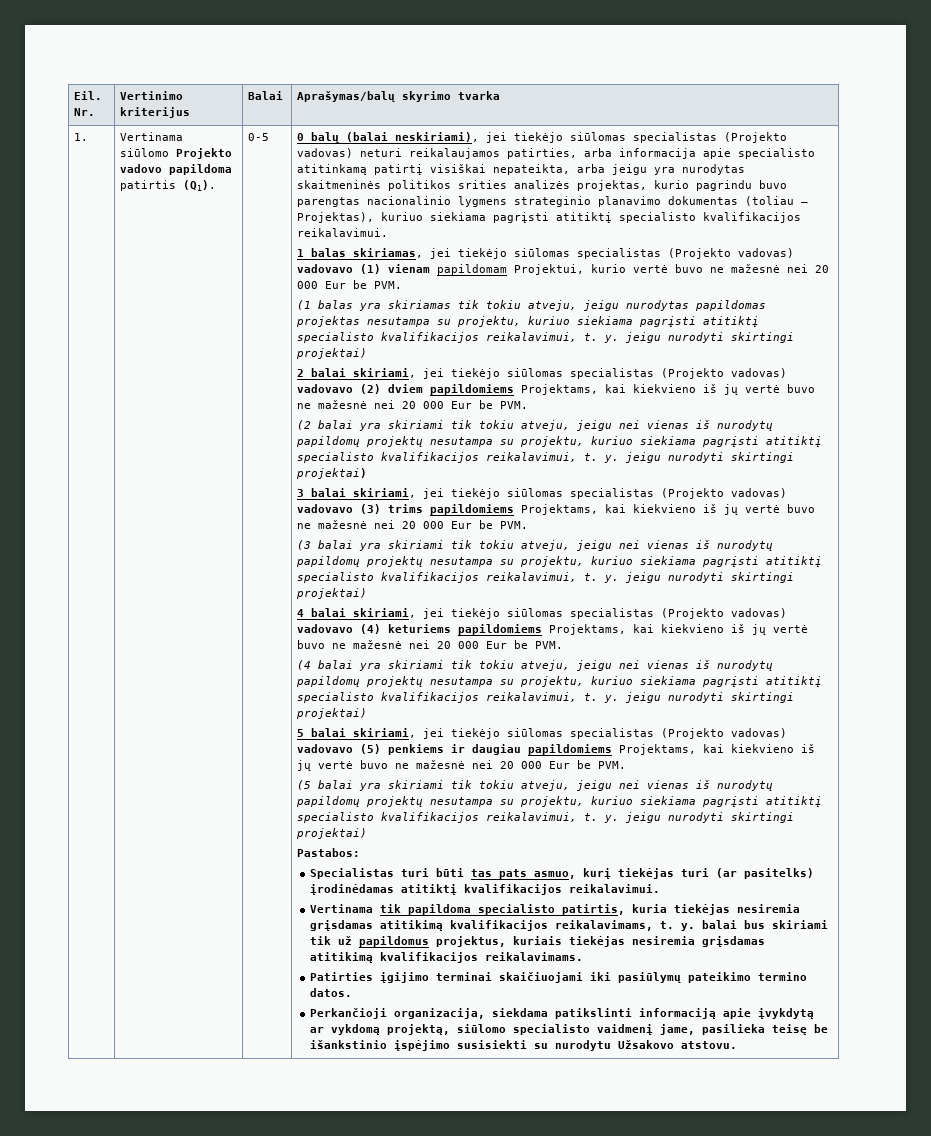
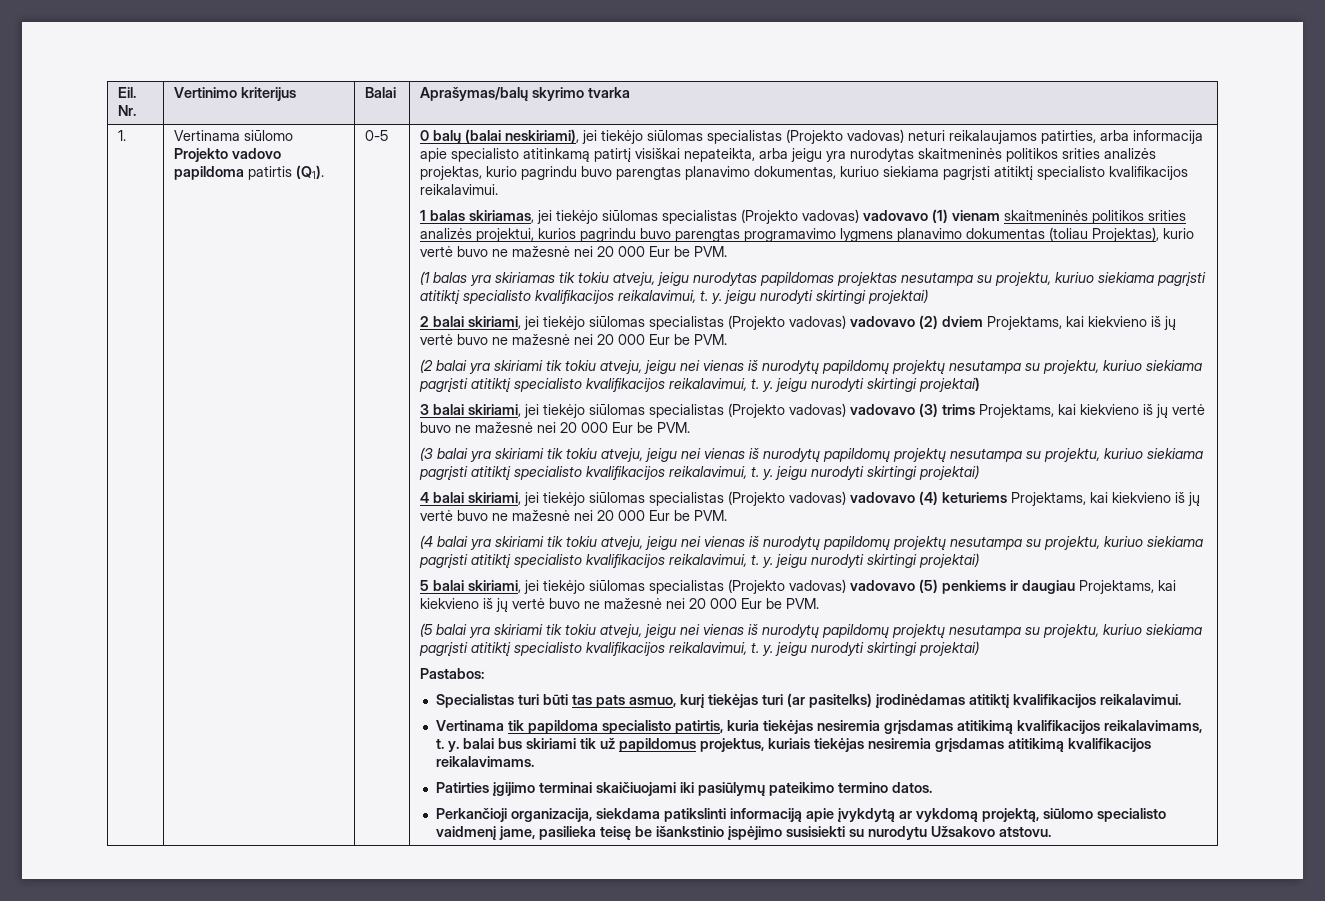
[367,196,809,207] [297,212,375,223] nacionalinio lygmens strateginio planavimo dokumentas (toliau – Projektas), -> [685,166,837,180] planavimo dokumentas,
[437,264,585,275] papildomam Projektui, -> [1004,210,1187,224] [420,227,1160,242] skaitmeninės politikos srities analizės projektui, kurios pagrindu buvo parengtas programavimo lygmens planavimo dokumentas (toliau Projektas),
[430,384,515,395] papildomiems -> (984, 321) none
[430,504,515,515] papildomiems -> (976, 409) none
[458,624,543,635] papildomiems -> (1008, 497) none
[528,744,613,755] papildomiems -> (1076, 587) none

